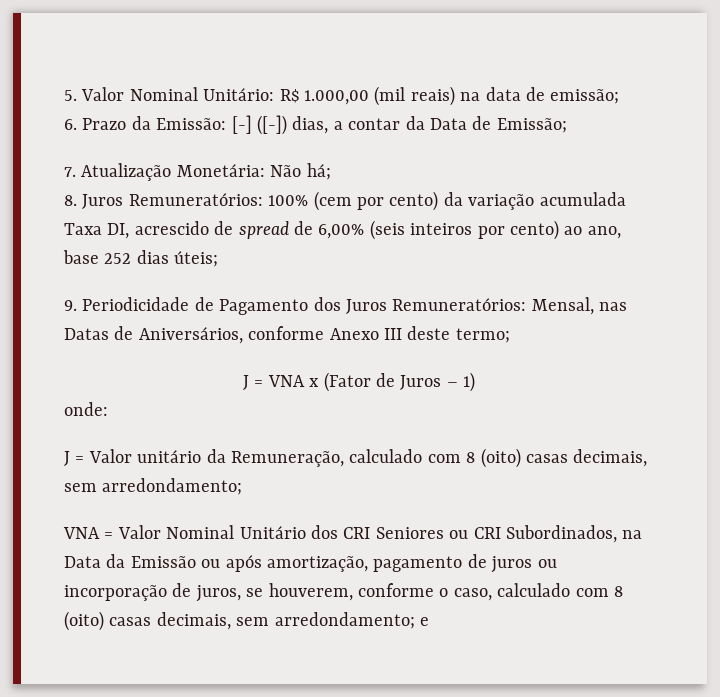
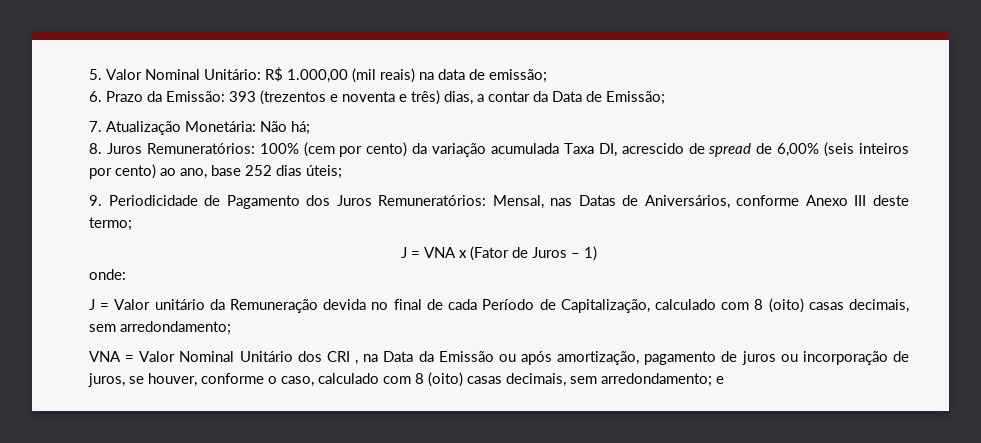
[231,115,287,135] [-] ([-]) -> [229,90,440,105] 393 (trezentos e noventa e três)
[231,451,344,467] Remuneração, -> [230,299,650,313] Remuneração devida no final de cada Período de Capitalização,
[375,525,617,543] Seniores ou CRI Subordinados, -> [355,360,359,365] ,
[268,583,353,601] houverem, -> [148,373,197,387] houver,

